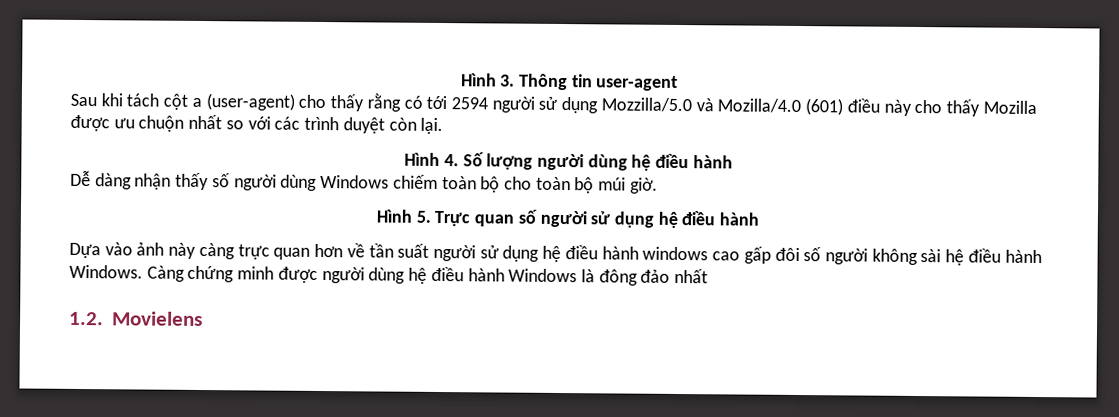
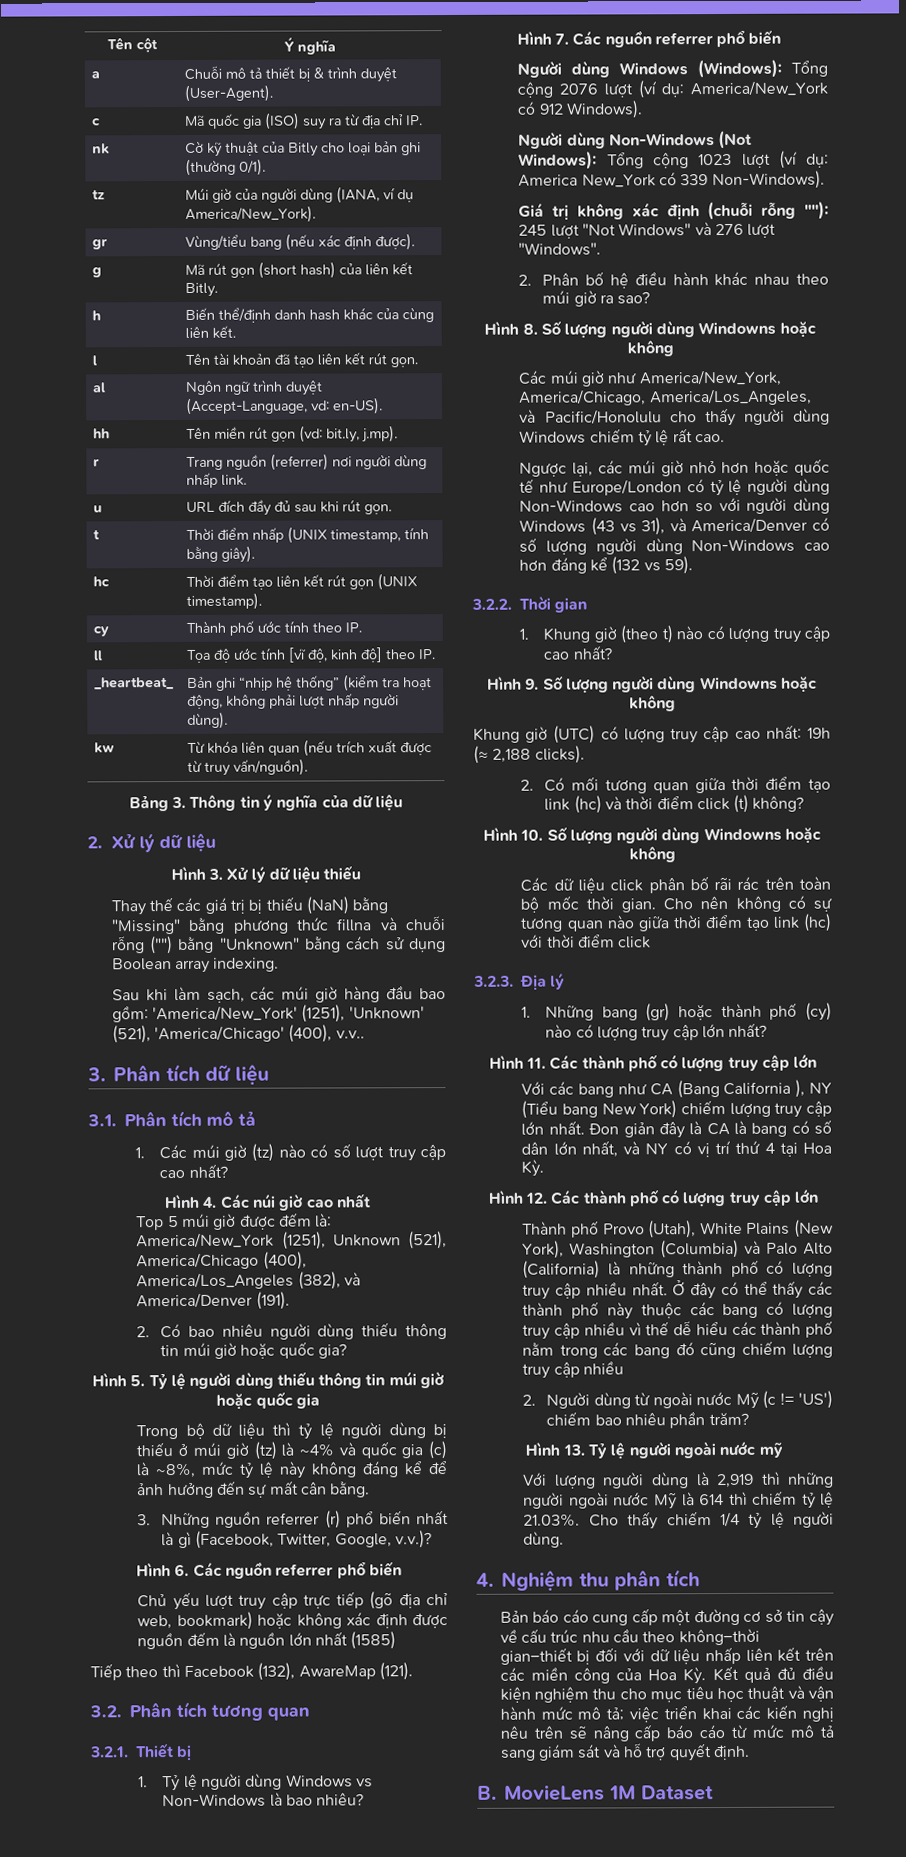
[460,73,679,91] [70,93,1037,117] [70,114,444,135] [404,152,733,171] [70,170,658,194] [375,209,760,228] [69,242,1042,266] [69,264,709,286] [69,311,203,327] Hình 3. Thông tin user-agent // Sau khi tách cột a (user-agent) cho thấy rằng có tới 2594 người sử dụng Mozzilla/5.0 và Mozilla/4.0 (601) điều này cho thấy Mozilla được ưu chuộn nhất so với các trình duyệt còn lại. // Hình 4. Số lượng người dùng hệ điều hành // Dễ dàng nhận thấy số người dùng Windows chiếm toàn bộ cho toàn bộ múi giờ. // Hình 5. Trực quan số người sử dụng hệ điều hành // Dựa vào ảnh này càng trực quan hơn về tần suất người sử dụng hệ điều hành windows cao gấp đôi số người không sài hệ điều hành Windows. Càng chứng minh được người dùng hệ điều hành Windows là đông đảo nhất // 1.2. Movielens -> [106,38,158,53] [283,36,336,55] [90,71,100,79] [183,65,397,83] [183,84,273,102] [91,118,101,126] [184,112,423,130] [91,143,110,155] [184,140,421,157] [184,158,266,176] [91,189,105,200] [184,186,414,204] [184,205,316,223] [91,238,108,250] [184,233,415,251] [91,267,102,278] [184,261,413,279] [184,282,218,297] [91,310,101,321] [184,307,434,323] [184,325,236,339] [91,355,97,366] [184,352,418,368] [91,382,106,393] [184,379,323,396] [185,397,383,415] [92,428,110,439] [185,425,398,443] [92,458,100,467] [185,453,427,471] [185,472,247,488] [92,505,102,513] [185,499,392,516] [92,529,100,540] [185,526,429,544] [185,545,255,563] [92,576,110,587] [185,573,418,591] [185,592,262,610] [92,626,109,637] [185,620,362,636] [92,650,103,661] [185,647,436,663] [93,677,175,690] [186,674,432,692] [186,693,399,709] [186,711,228,729] [93,742,115,754] [186,739,432,757] [186,758,308,776] [128,793,404,812] [87,833,216,853] [170,865,362,884] [110,896,389,916] [110,916,446,935] [111,935,446,955] [111,957,280,974] [111,985,447,1003] [111,1004,425,1023] [111,1024,365,1044] [87,1063,269,1085] [87,1110,256,1127] [135,1143,446,1162] [159,1163,228,1179] [164,1193,371,1211] [136,1212,333,1231] [136,1231,447,1250] [136,1251,307,1270] [136,1271,362,1290] [136,1291,290,1310] [136,1322,447,1340] [160,1341,347,1359] [91,1371,446,1391] [216,1391,320,1410] [136,1422,448,1440] [136,1441,447,1460] [136,1461,447,1479] [137,1480,371,1499] [137,1510,449,1529] [161,1530,432,1549] [136,1561,402,1579] [137,1591,448,1611] [137,1611,448,1631] [137,1631,397,1650] [90,1662,413,1681] [89,1701,310,1721] [89,1743,193,1762] [138,1773,373,1792] [162,1792,365,1808] [516,29,782,48] [517,59,828,79] [517,80,828,99] [517,100,644,119] [518,130,753,150] [518,150,829,170] [518,170,825,190] [518,201,829,221] [518,222,777,239] [518,242,602,256] [518,271,829,289] [542,290,651,307] [484,320,817,339] [626,340,674,357] [518,369,782,387] [519,388,812,406] [519,407,830,427] [519,428,726,447] [519,458,830,477] [519,478,830,497] [519,497,830,514] [519,517,830,536] [519,537,830,555] [519,556,694,575] [471,595,588,613] [519,625,831,644] [543,645,613,660] [486,675,819,694] [628,695,676,712] [473,724,831,744] [473,745,585,764] [520,776,831,794] [544,794,805,814] [482,826,823,845] [628,846,676,863] [520,876,831,894] [520,895,832,913] [520,913,832,932] [521,934,652,949] [473,972,566,991] [521,1002,832,1022] [545,1022,768,1042] [488,1053,818,1073] [521,1079,832,1099] [521,1099,832,1119] [521,1119,832,1139] [521,1140,832,1158] [521,1159,545,1177] [487,1188,820,1208] [522,1219,834,1239] [522,1239,834,1259] [522,1259,833,1279] [522,1280,833,1300] [522,1301,833,1320] [522,1320,833,1340] [522,1340,833,1359] [522,1360,625,1379] [522,1390,834,1409] [546,1411,749,1429] [525,1440,783,1460] [522,1471,834,1489] [523,1490,834,1510] [523,1511,834,1530] [523,1531,565,1548] [476,1569,700,1591] [499,1608,834,1626] [499,1628,760,1646] [499,1646,834,1665] [499,1665,834,1685] [499,1685,834,1703] [499,1704,834,1723] [499,1724,834,1742] [500,1743,750,1762] [477,1784,714,1801] Tên cột | Ý nghĩa // a | Chuỗi mô tả thiết bị & trình duyệt (User-Agent). // c | Mã quốc gia (ISO) suy ra từ địa chỉ IP. // nk | Cờ kỹ thuật của Bitly cho loại bản ghi (thường 0/1). // tz | Múi giờ của người dùng (IANA, ví dụ America/New_York). // gr | Vùng/tiểu bang (nếu xác định được). // g | Mã rút gọn (short hash) của liên kết Bitly. // h | Biến thể/định danh hash khác của cùng liên kết. // l | Tên tài khoản đã tạo liên kết rút gọn. // al | Ngôn ngữ trình duyệt (Accept-Language, vd: en-US). // hh | Tên miền rút gọn (vd: bit.ly, j.mp). // r | Trang nguồn (referrer) nơi người dùng nhấp link. // u | URL đích đầy đủ sau khi rút gọn. // t | Thời điểm nhấp (UNIX timestamp, tính bằng giây). // hc | Thời điểm tạo liên kết rút gọn (UNIX timestamp). // cy | Thành phố ước tính theo IP. // ll | Tọa độ ước tính [vĩ độ, kinh độ] theo IP. // _heartbeat_ | Bản ghi “nhịp hệ thống” (kiểm tra hoạt động, không phải lượt nhấp người dùng). // kw | Từ khóa liên quan (nếu trích xuất được từ truy vấn/nguồn). // Bảng 3. Thông tin ý nghĩa của dữ liệu // 2. Xử lý dữ liệu // Hình 3. Xử lý dữ liệu thiếu // Thay thế các giá trị bị thiếu (NaN) bằng "Missing" bằng phương thức fillna và chuỗi rỗng ("") bằng "Unknown" bằng cách sử dụng Boolean array indexing. // Sau khi làm sạch, các múi giờ hàng đầu bao gồm: 'America/New_York' (1251), 'Unknown' (521), 'America/Chicago' (400), v.v.. // 3. Phân tích dữ liệu // 3.1. Phân tích mô tả // 1. Các múi giờ (tz) nào có số lượt truy cập cao nhất? // Hình 4. Các núi giờ cao nhất // Top 5 múi giờ được đếm là: America/New_York (1251), Unknown (521), America/Chicago (400), America/Los_Angeles (382), và America/Denver (191). // 2. Có bao nhiêu người dùng thiếu thông tin múi giờ hoặc quốc gia? // Hình 5. Tỷ lệ người dùng thiếu thông tin múi giờ hoặc quốc gia // Trong bộ dữ liệu thì tỷ lệ người dùng bị thiếu ở múi giờ (tz) là ~4% và quốc gia (c) là ~8%, mức tỷ lệ này không đáng kể để ảnh hưởng đến sự mất cân bằng. // 3. Những nguồn referrer (r) phổ biến nhất là gì (Facebook, Twitter, Google, v.v.)? // Hình 6. Các nguồn referrer phổ biến // Chủ yếu lượt truy cập trực tiếp (gõ địa chỉ web, bookmark) hoặc không xác định được nguồn đếm là nguồn lớn nhất (1585) // Tiếp theo thì Facebook (132), AwareMap (121). // 3.2. Phân tích tương quan // 3.2.1. Thiết bị // 1. Tỷ lệ người dùng Windows vs Non-Windows là bao nhiêu? // Hình 7. Các nguồn referrer phổ biến // Người dùng Windows (Windows): Tổng cộng 2076 lượt (ví dụ: America/New_York có 912 Windows). // Người dùng Non-Windows (Not Windows): Tổng cộng 1023 lượt (ví dụ: America New_York có 339 Non-Windows). // Giá trị không xác định (chuỗi rỗng ""): 245 lượt "Not Windows" và 276 lượt "Windows". // 2. Phân bố hệ điều hành khác nhau theo múi giờ ra sao? // Hình 8. Số lượng người dùng Windowns hoặc không // Các múi giờ như America/New_York, America/Chicago, America/Los_Angeles, và Pacific/Honolulu cho thấy người dùng Windows chiếm tỷ lệ rất cao. // Ngược lại, các múi giờ nhỏ hơn hoặc quốc tế như Europe/London có tỷ lệ người dùng Non-Windows cao hơn so với người dùng Windows (43 vs 31), và America/Denver có số lượng người dùng Non-Windows cao hơn đáng kể (132 vs 59). // 3.2.2. Thời gian // 1. Khung giờ (theo t) nào có lượng truy cập cao nhất? // Hình 9. Số lượng người dùng Windowns hoặc không // Khung giờ (UTC) có lượng truy cập cao nhất: 19h (≈ 2,188 clicks). // 2. Có mối tương quan giữa thời điểm tạo link (hc) và thời điểm click (t) không? // Hình 10. Số lượng người dùng Windowns hoặc không // Các dữ liệu click phân bố rãi rác trên toàn bộ mốc thời gian. Cho nên không có sự tương quan nào giữa thời điểm tạo link (hc) với thời điểm click // 3.2.3. Địa lý // 1. Những bang (gr) hoặc thành phố (cy) nào có lượng truy cập lớn nhất? // Hình 11. Các thành phố có lượng truy cập lớn // Với các bang như CA (Bang California ), NY (Tiểu bang New York) chiếm lượng truy cập lớn nhất. Đon giản đây là CA là bang có số dân lớn nhất, và NY có vị trí thứ 4 tại Hoa Kỳ. // Hình 12. Các thành phố có lượng truy cập lớn // Thành phố Provo (Utah), White Plains (New York), Washington (Columbia) và Palo Alto (California) là những thành phố có lượng truy cập nhiều nhất. Ở đây có thể thấy các thành phố này thuộc các bang có lượng truy cập nhiều vì thế dễ hiểu các thành phố nằm trong các bang đó cũng chiếm lượng truy cập nhiều // 2. Người dùng từ ngoài nước Mỹ (c != 'US') chiếm bao nhiêu phần trăm? // Hình 13. Tỷ lệ người ngoài nước mỹ // Với lượng người dùng là 2,919 thì những người ngoài nước Mỹ là 614 thì chiếm tỷ lệ 21.03%. Cho thấy chiếm 1/4 tỷ lệ người dùng. // 4. Nghiệm thu phân tích // Bản báo cáo cung cấp một đường cơ sở tin cậy về cấu trúc nhu cầu theo không–thời gian–thiết bị đối với dữ liệu nhấp liên kết trên các miền công của Hoa Kỳ. Kết quả đủ điều kiện nghiệm thu cho mục tiêu học thuật và vận hành mức mô tả; việc triển khai các kiến nghị nêu trên sẽ nâng cấp báo cáo từ mức mô tả sang giám sát và hỗ trợ quyết định. // B. MovieLens 1M Dataset

